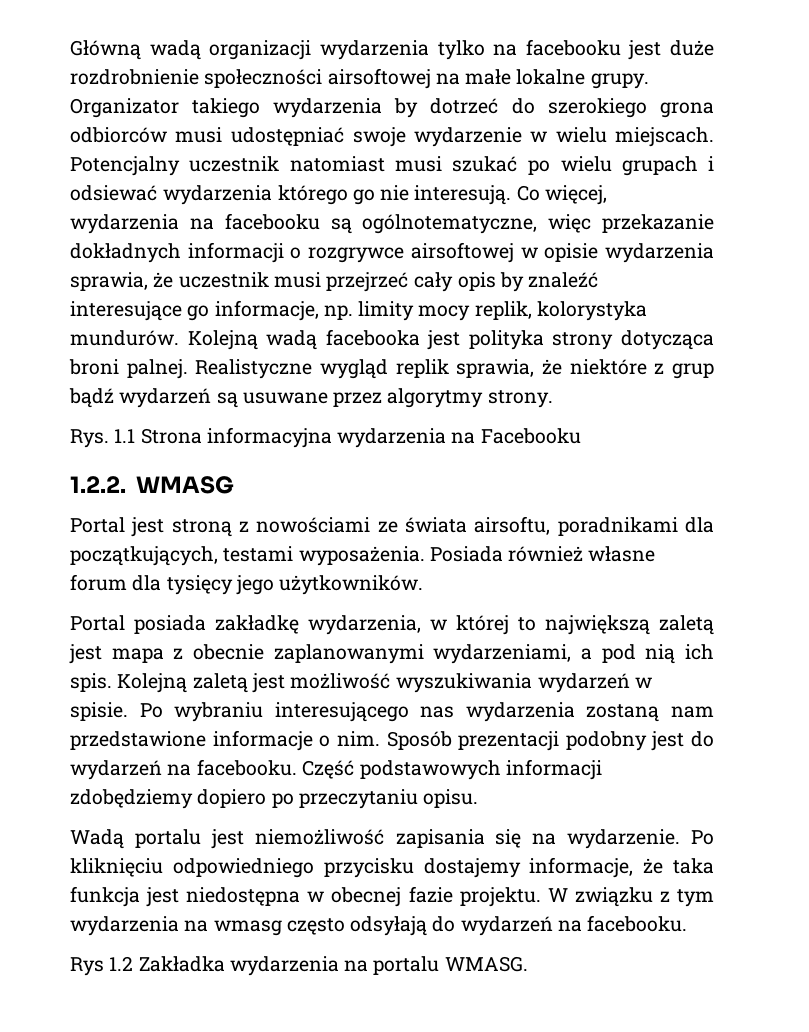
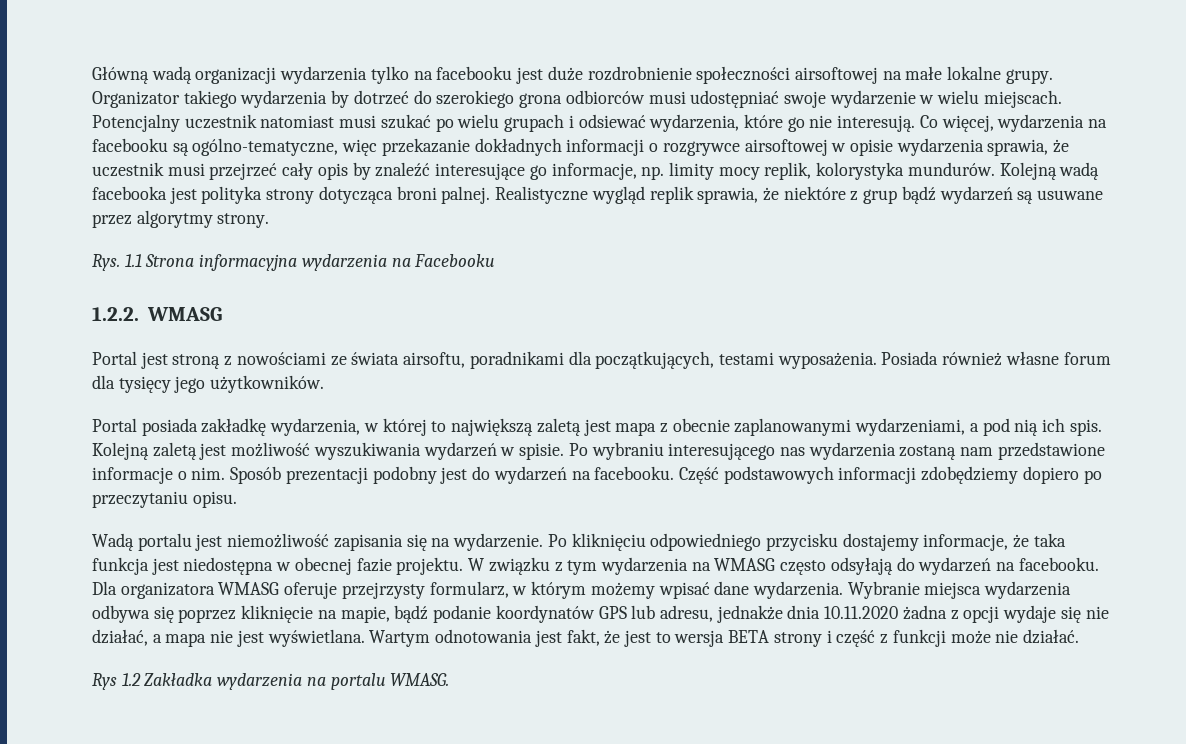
[163,185,348,205] wydarzenia którego -> [649,114,783,132] wydarzenia, które
[362,214,538,234] ogólnotematyczne, -> [192,138,339,156] ogólno-tematyczne,
[213,920,282,936] wmasg -> [714,558,776,571] WMASG
(688, 923) none -> [92,581,1072,599] [92,605,1109,623] [92,629,1079,647] Dla organizatora WMASG oferuje przejrzysty formularz, w którym możemy wpisać dane wydarzenia. Wybranie miejsca wydarzenia odbywa się poprzez kliknięcie na mapie, bądź podanie koordynatów GPS lub adresu, jednakże dnia 10.11.2020 żadna z opcji wydaje się nie działać, a mapa nie jest wyświetlana. Wartym odnotowania jest fakt, że jest to wersja BETA strony i część z funkcji może nie działać.

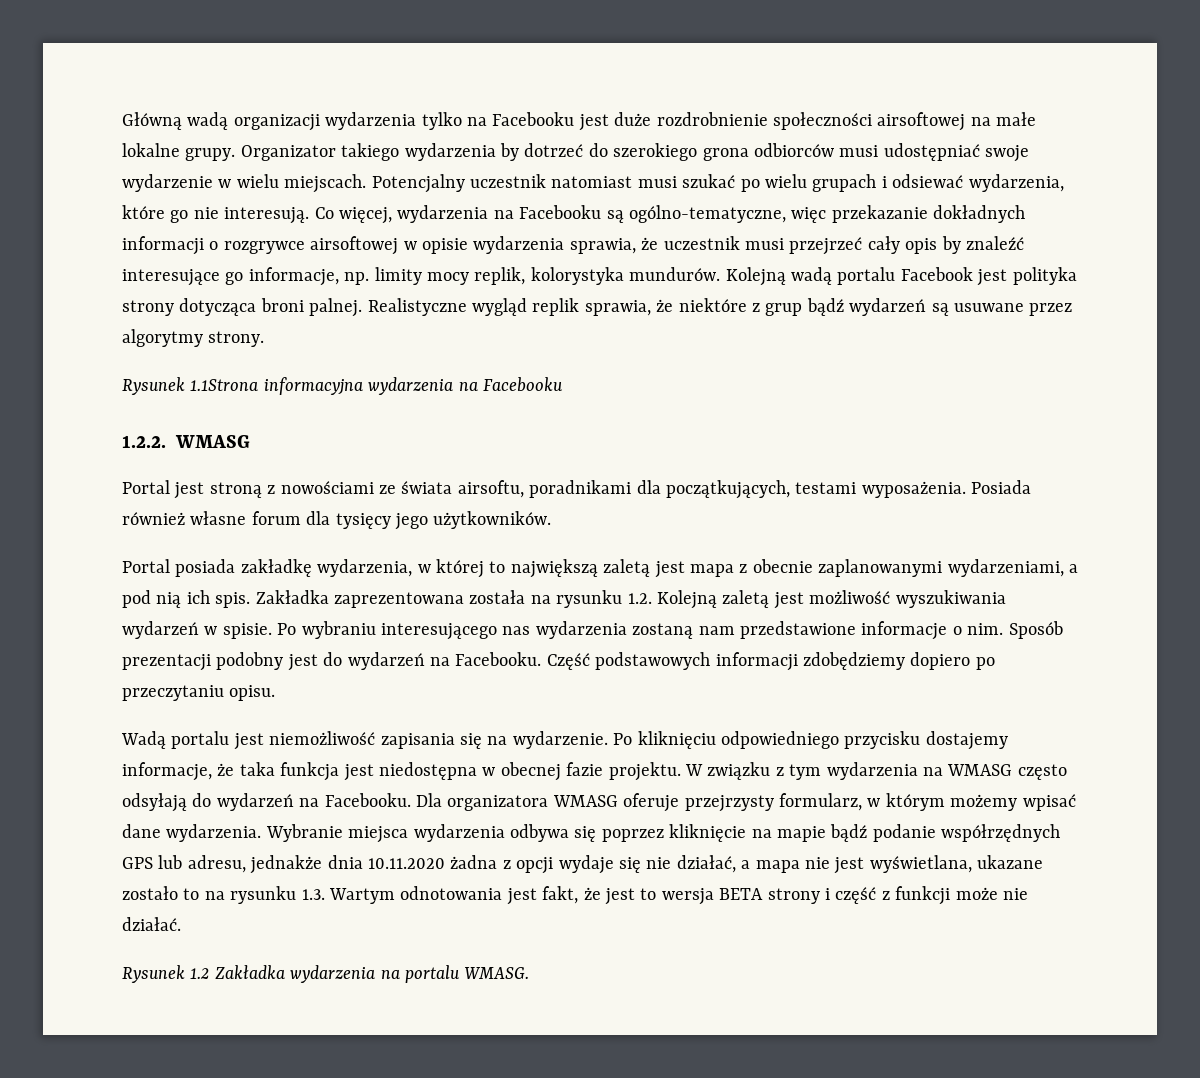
[436,66,513,80] facebooku -> [492,112,575,126] Facebooku
[92,138,168,152] facebooku -> [519,205,602,219] Facebooku
[92,186,167,200] facebooka -> [837,267,973,285] portalu Facebook
[92,254,195,271] Rys. 1.1 Strona -> [122,377,259,395] Rysunek 1.1Strona
(1102, 427) none -> [255,590,652,608] Zakładka zaprezentowana została na rysunku 1.2.
[594,466,675,480] facebooku. -> [455,652,542,666] Facebooku.
[1018,557,1099,571] facebooku. -> [324,793,411,807] Facebooku.
[340,606,390,623] mapie, -> [776,826,826,842] mapie
[495,605,595,623] koordynatów -> [941,824,1061,842] współrzędnych
[267,629,365,647] wyświetlana. -> [869,855,1044,873] [122,886,325,904] wyświetlana, ukazane zostało to na rysunku 1.3.
[92,673,117,690] Rys -> [122,965,185,983] Rysunek

